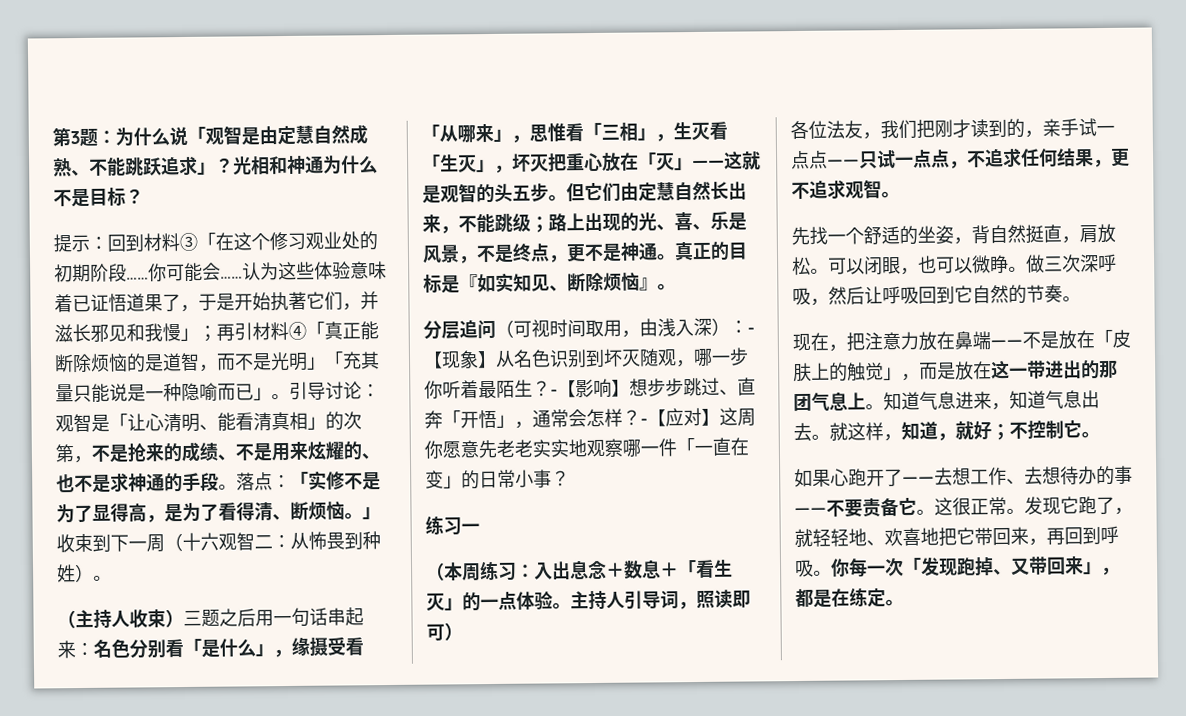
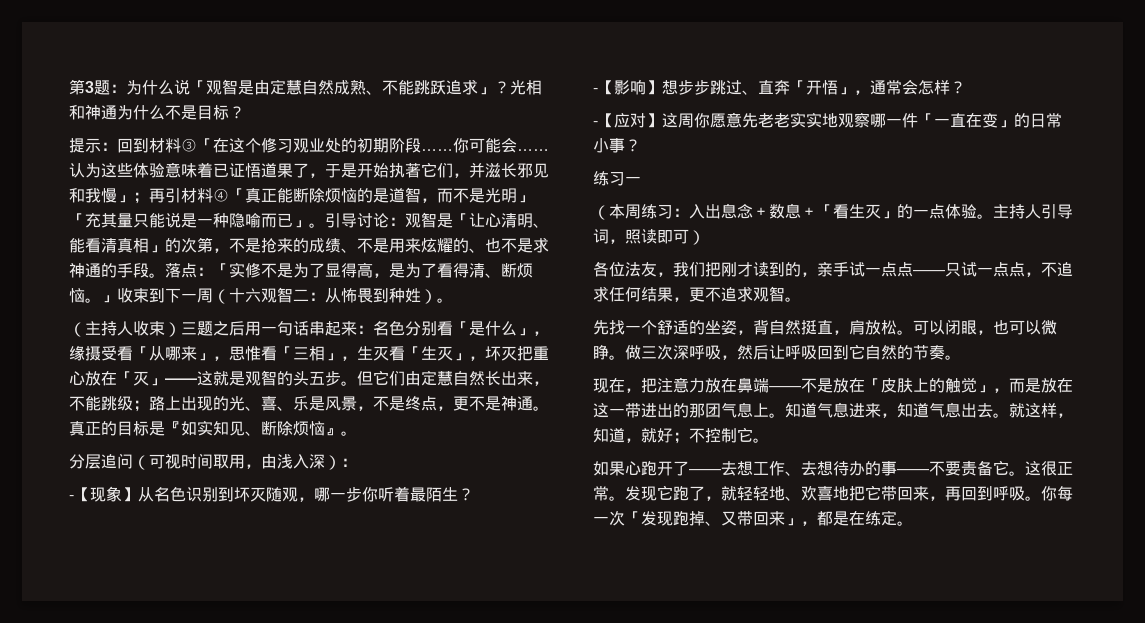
(748, 327) none -> (357, 462) //
(551, 388) none -> (474, 494) //
(641, 417) none -> (966, 87) //

